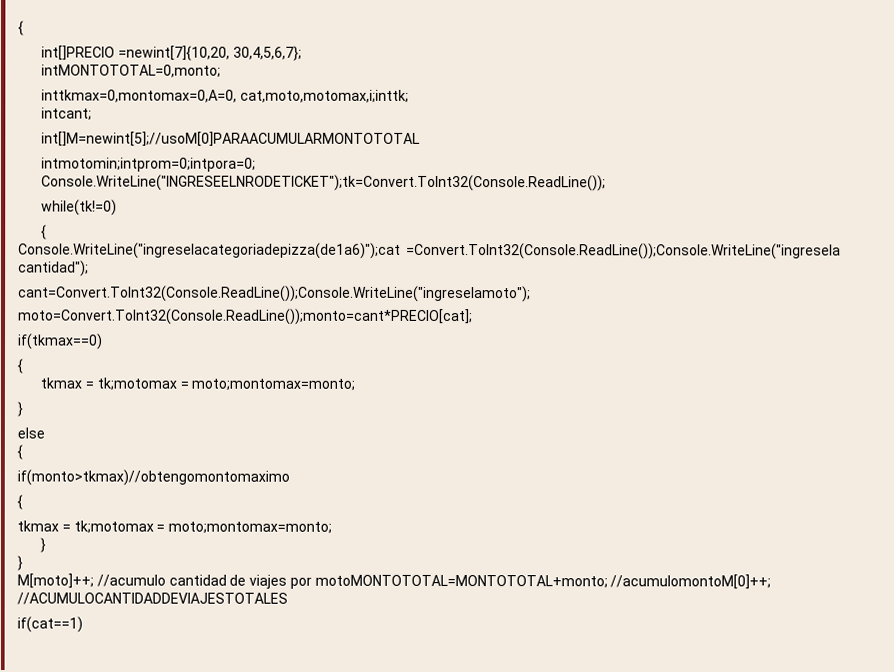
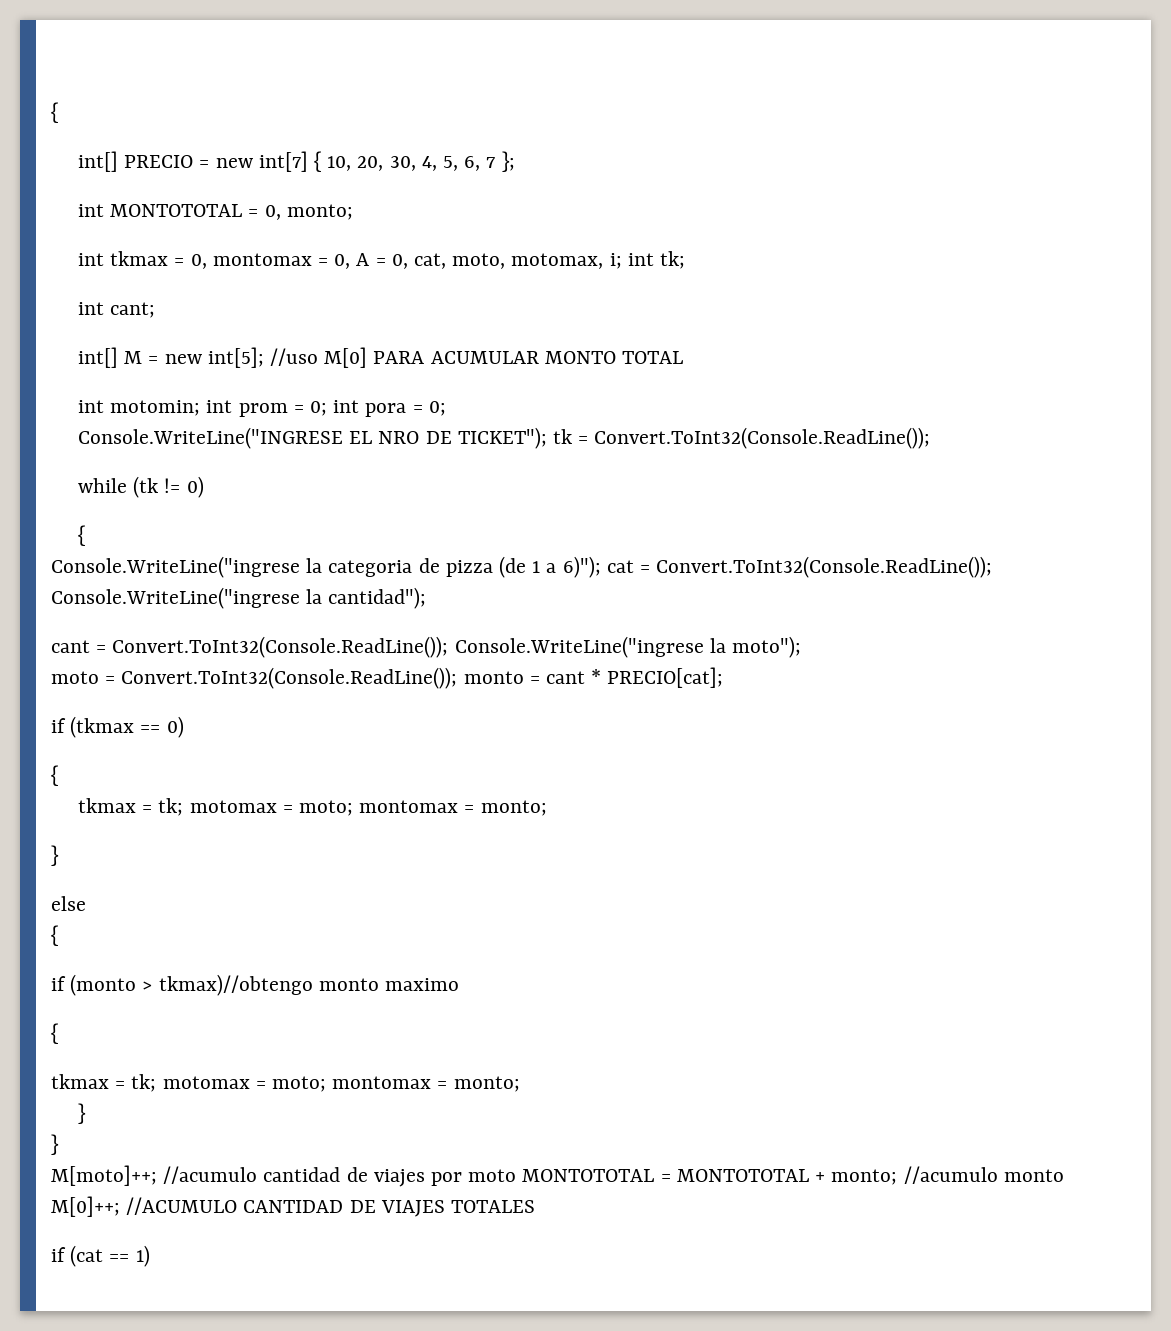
[18,20,24,36] [41,45,302,61] [41,64,222,78] [41,89,410,103] [41,107,93,121] [41,131,421,147] [41,157,257,172] [41,174,607,192] [41,199,118,216] [41,224,48,240] [18,242,841,260] [18,260,89,277] [18,285,531,303] [18,308,473,326] [17,333,103,350] [17,358,23,374] [40,377,356,391] [17,401,23,417] [17,427,45,439] [17,444,23,460] [17,469,290,486] [17,494,23,510] [17,520,333,534] { // int[]PRECIO =newint[7]{10,20, 30,4,5,6,7}; // intMONTOTOTAL=0,monto; // inttkmax=0,montomax=0,A=0, cat,moto,motomax,i;inttk; // intcant; // int[]M=newint[5];//usoM[0]PARAACUMULARMONTOTOTAL // intmotomin;intprom=0;intpora=0; // Console.WriteLine("INGRESEELNRODETICKET");tk=Convert.ToInt32(Console.ReadLine()); // while(tk!=0) // { // Console.WriteLine("ingreselacategoriadepizza(de1a6)");cat =Convert.ToInt32(Console.ReadLine());Console.WriteLine("ingresela cantidad"); // cant=Convert.ToInt32(Console.ReadLine());Console.WriteLine("ingreselamoto"); // moto=Convert.ToInt32(Console.ReadLine());monto=cant*PRECIO[cat]; // if(tkmax==0) // { // tkmax = tk;motomax = moto;montomax=monto; // } // else // { // if(monto>tkmax)//obtengomontomaximo // { // tkmax = tk;motomax = moto;montomax=monto; -> [51,102,59,123] [77,151,515,172] [77,204,353,220] [77,251,686,269] [77,302,156,318] [77,347,684,368] [77,400,446,417] [77,427,931,449] [77,476,204,498] [77,525,86,546] [51,556,993,578] [51,587,427,609] [51,636,802,658] [51,667,724,689] [51,716,184,738] [51,765,59,786] [77,798,547,816] [51,845,59,866] [51,896,86,911] [51,925,59,946] [51,974,460,996] [51,1023,59,1044] [51,1074,520,1092] { // int[] PRECIO = new int[7] { 10, 20, 30, 4, 5, 6, 7 }; // int MONTOTOTAL = 0, monto; // int tkmax = 0, montomax = 0, A = 0, cat, moto, motomax, i; int tk; // int cant; // int[] M = new int[5]; //uso M[0] PARA ACUMULAR MONTO TOTAL // int motomin; int prom = 0; int pora = 0; // Console.WriteLine("INGRESE EL NRO DE TICKET"); tk = Convert.ToInt32(Console.ReadLine()); // while (tk != 0) // { // Console.WriteLine("ingrese la categoria de pizza (de 1 a 6)"); cat = Convert.ToInt32(Console.ReadLine()); Console.WriteLine("ingrese la cantidad"); // cant = Convert.ToInt32(Console.ReadLine()); Console.WriteLine("ingrese la moto"); // moto = Convert.ToInt32(Console.ReadLine()); monto = cant * PRECIO[cat]; // if (tkmax == 0) // { // tkmax = tk; motomax = moto; montomax = monto; // } // else // { // if (monto > tkmax)//obtengo monto maximo // { // tkmax = tk; motomax = moto; montomax = monto;
[314,574,772,590] [17,592,288,605] [17,616,83,633] motoMONTOTOTAL=MONTOTOTAL+monto; //acumulomontoM[0]++; //ACUMULOCANTIDADDEVIAJESTOTALES // if(cat==1) -> [468,1166,1064,1185] [51,1196,536,1217] [51,1245,150,1267] moto MONTOTOTAL = MONTOTOTAL + monto; //acumulo monto M[0]++; //ACUMULO CANTIDAD DE VIAJES TOTALES // if (cat == 1)

